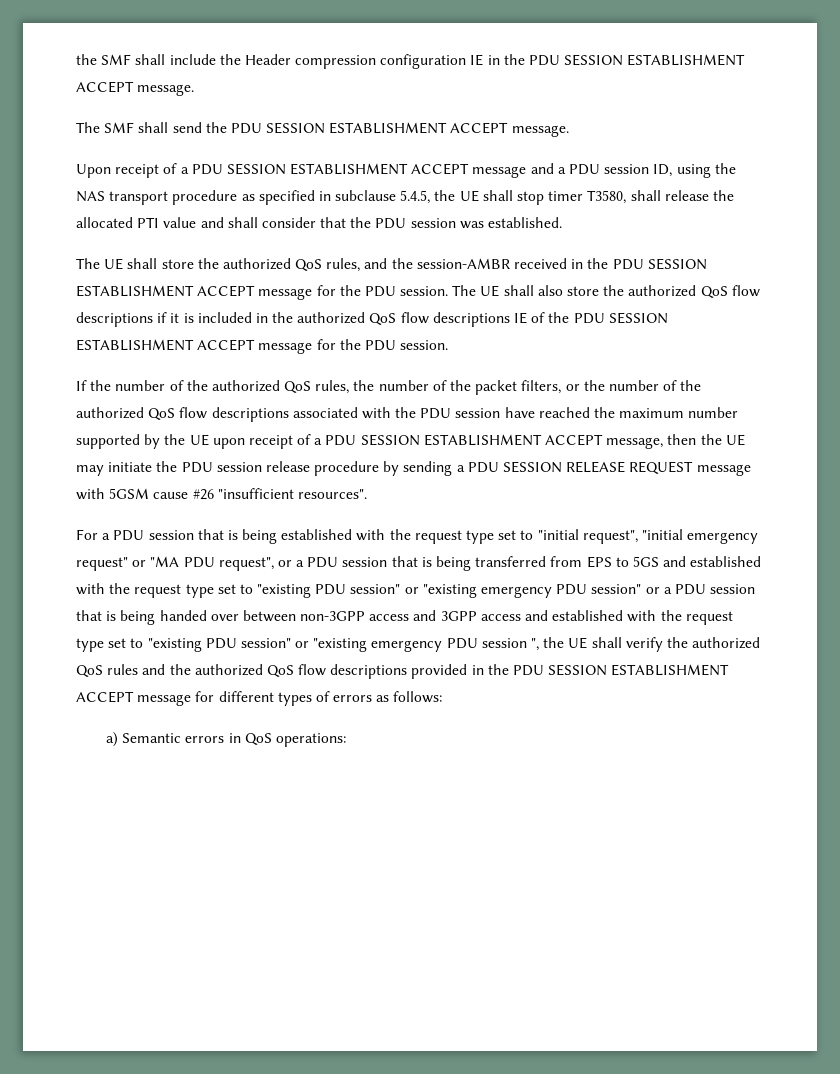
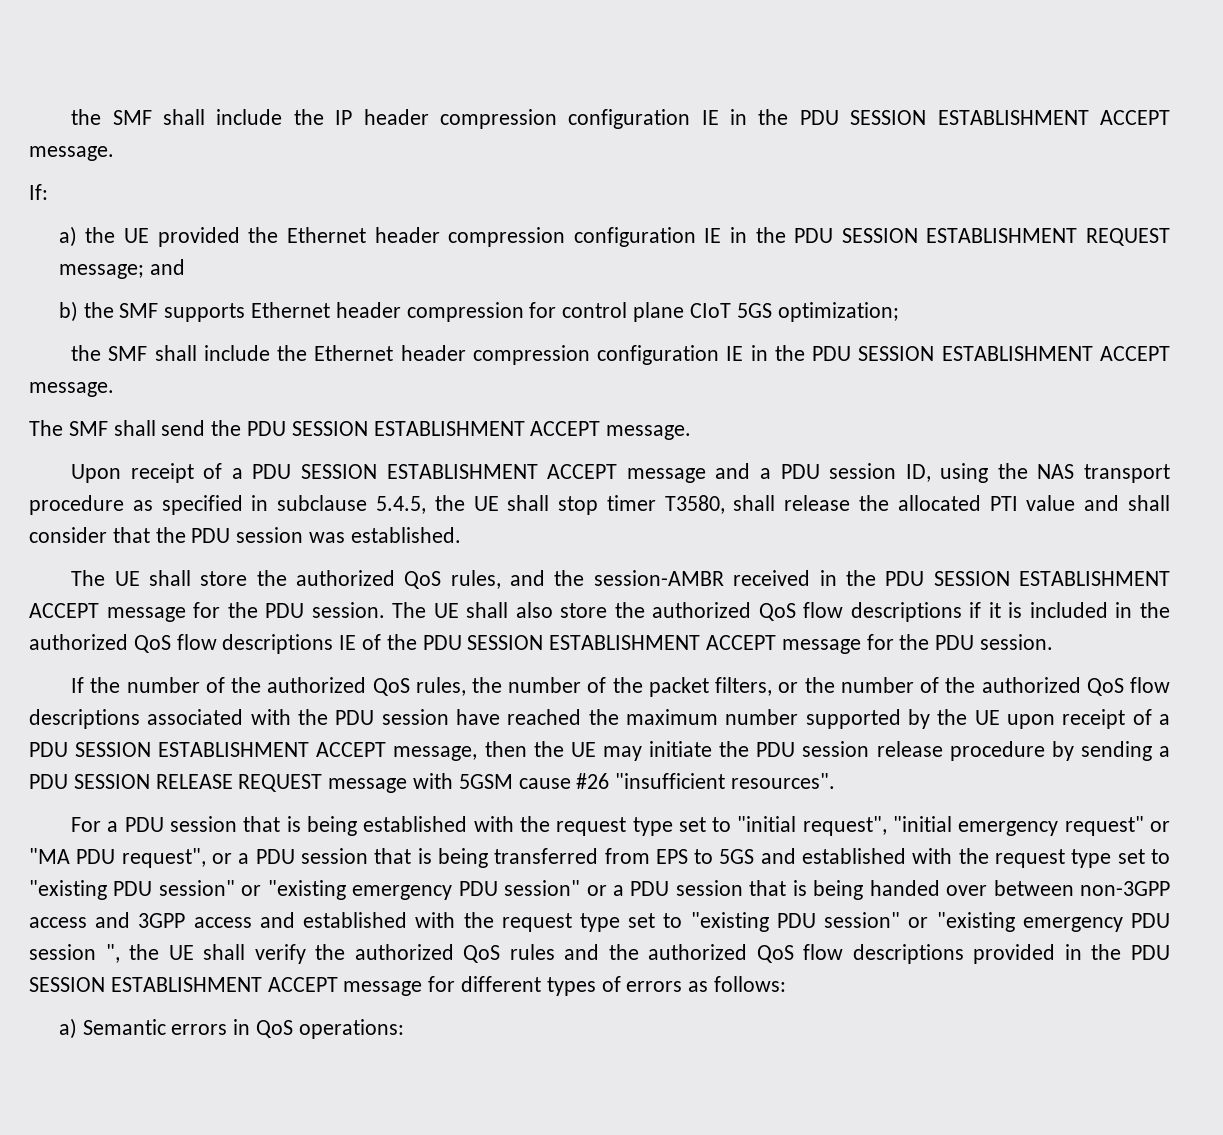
[76,54,291,65] the SMF shall include the Header -> [71,109,1170,129] [29,146,114,161] [29,184,48,200] [58,226,1170,247] [58,259,185,279] [58,301,899,322] [71,345,466,361] the SMF shall include the IP header compression configuration IE in the PDU SESSION ESTABLISHMENT ACCEPT message. // If: // a) the UE provided the Ethernet header compression configuration IE in the PDU SESSION ESTABLISHMENT REQUEST message; and // b) the SMF supports Ethernet header compression for control plane CIoT 5GS optimization; // the SMF shall include the Ethernet header

